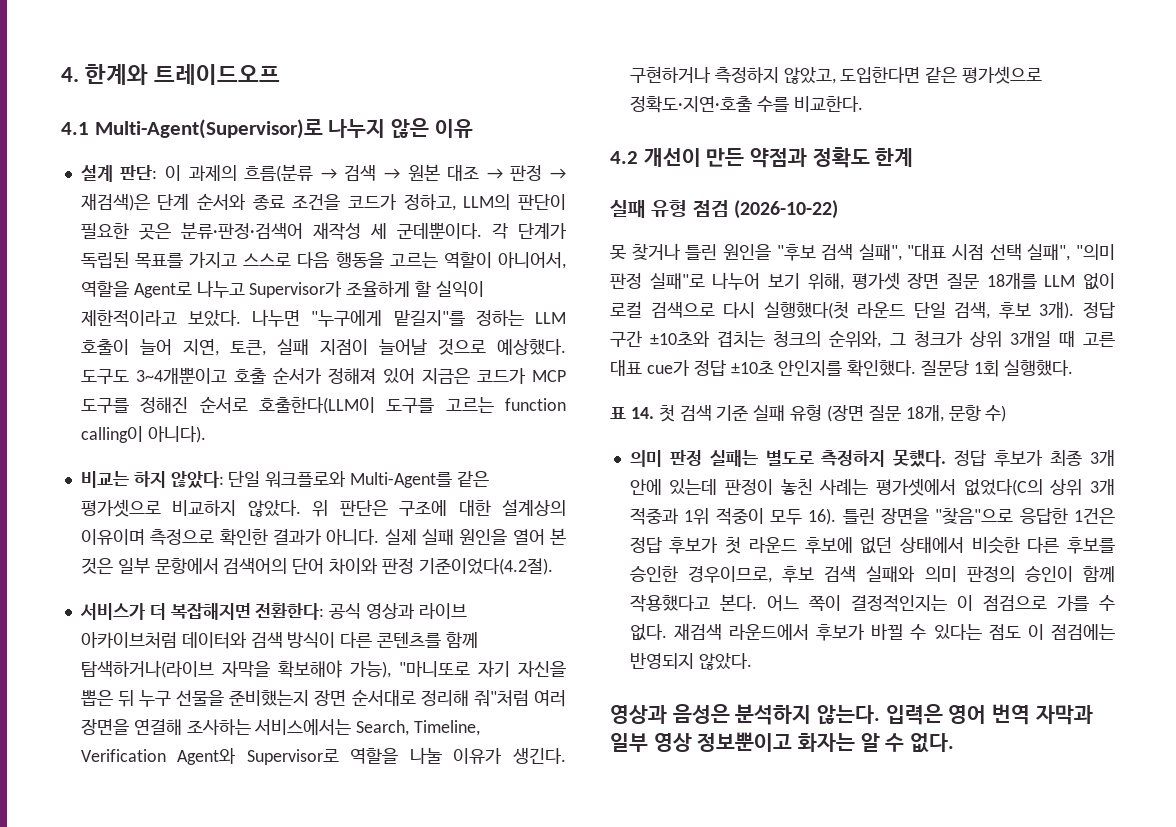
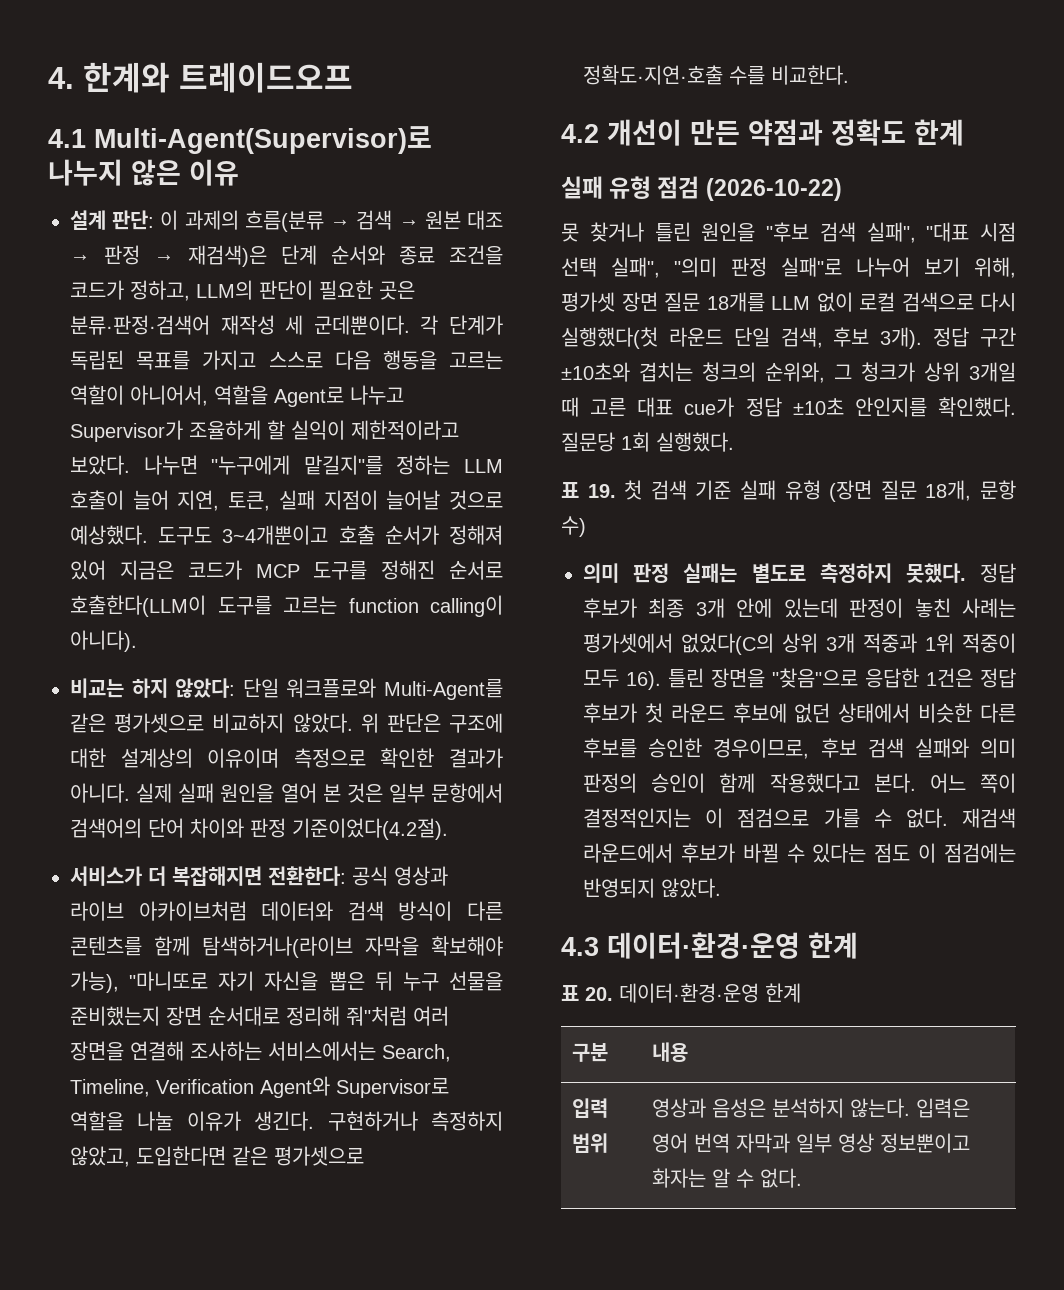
[630,407,654,419] 14. -> [587,484,616,498] 19.
(752, 661) none -> [561,932,858,959] [561,983,801,1003] [572,1043,609,1062] [652,1042,689,1062] [572,1098,609,1118] [572,1133,609,1153] 4.3 데이터·환경·운영 한계 // 표 20. 데이터·환경·운영 한계 // 구분 | 내용 // 입력 범위 |

